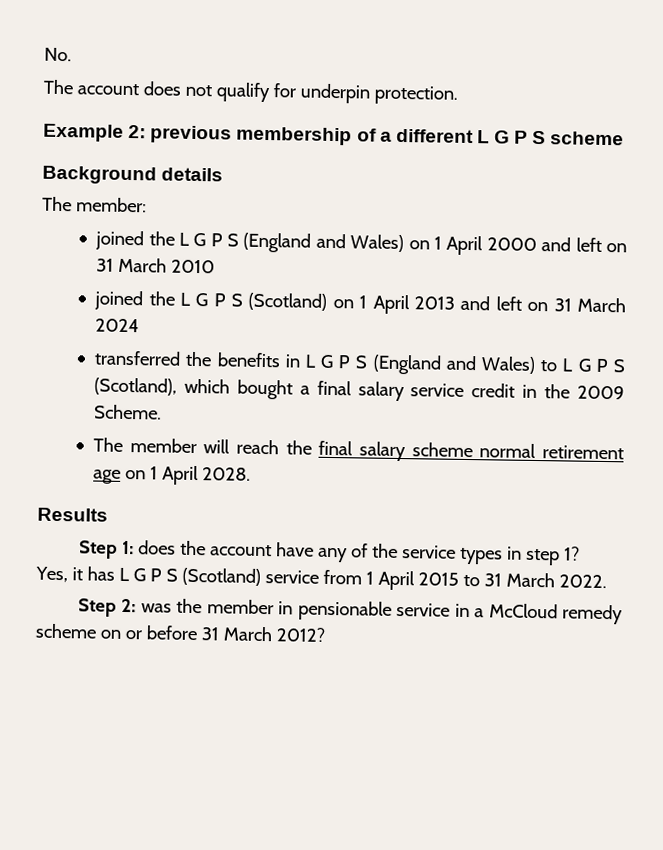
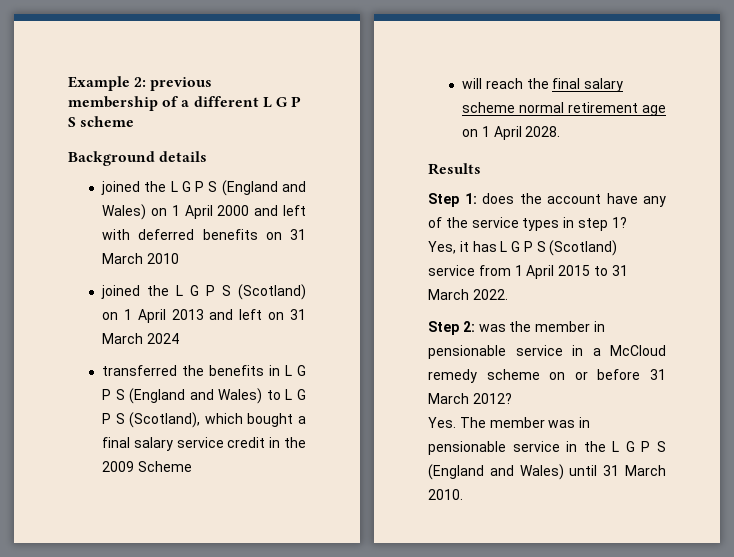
[44,47,72,62] [43,79,458,105] No. // The account does not qualify for underpin protection. // -> (68, 83) none
[42,196,147,213] // The member: -> (208, 156) none
(602, 244) none -> [102,229,258,240] with deferred benefits
[94,404,163,420] [93,437,197,454] Scheme. // The member -> [137,461,192,472] Scheme //
(326, 634) none -> [428,417,591,428] [428,441,666,455] [428,464,666,480] [428,489,463,500] // Yes. The member was in pensionable service in the L G P S (England and Wales) until 31 March 2010.

